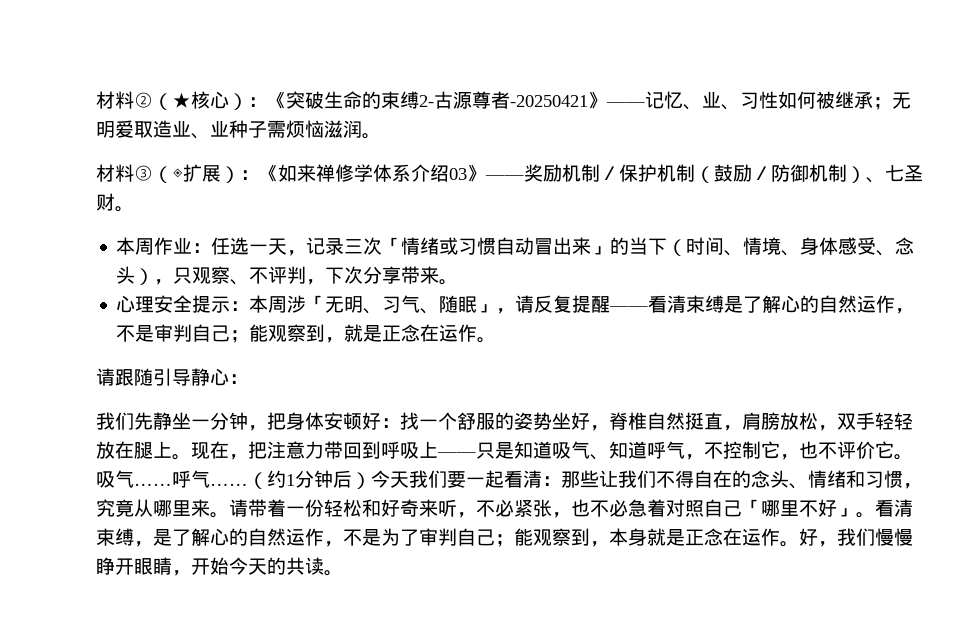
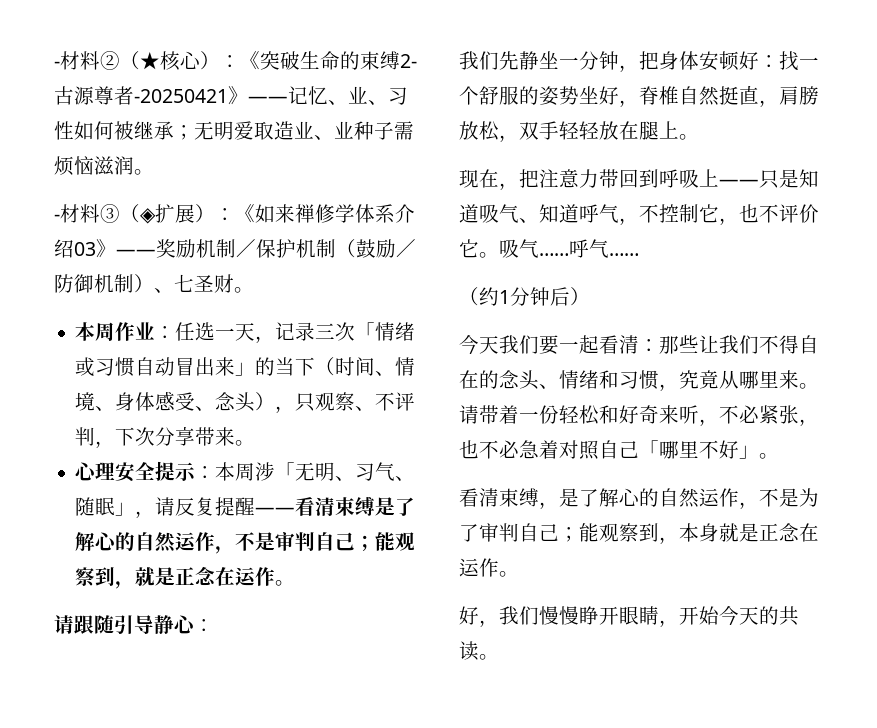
(96, 100) none -> [54,61,60,68] -
(381, 136) none -> [54,214,60,221] -
(191, 457) none -> (699, 137) //
(248, 484) none -> (639, 254) //
(371, 480) none -> (590, 296) //
(875, 515) none -> (779, 456) //
(799, 544) none -> (519, 574) //

